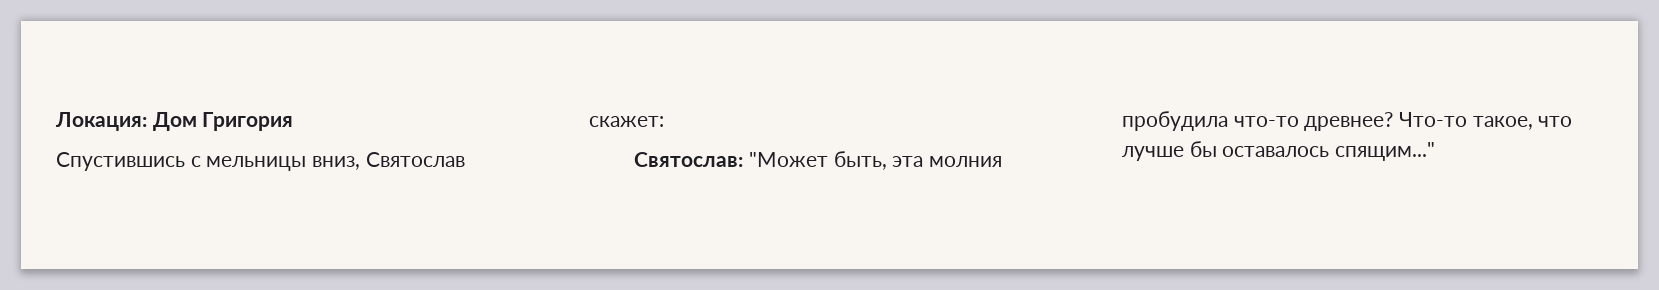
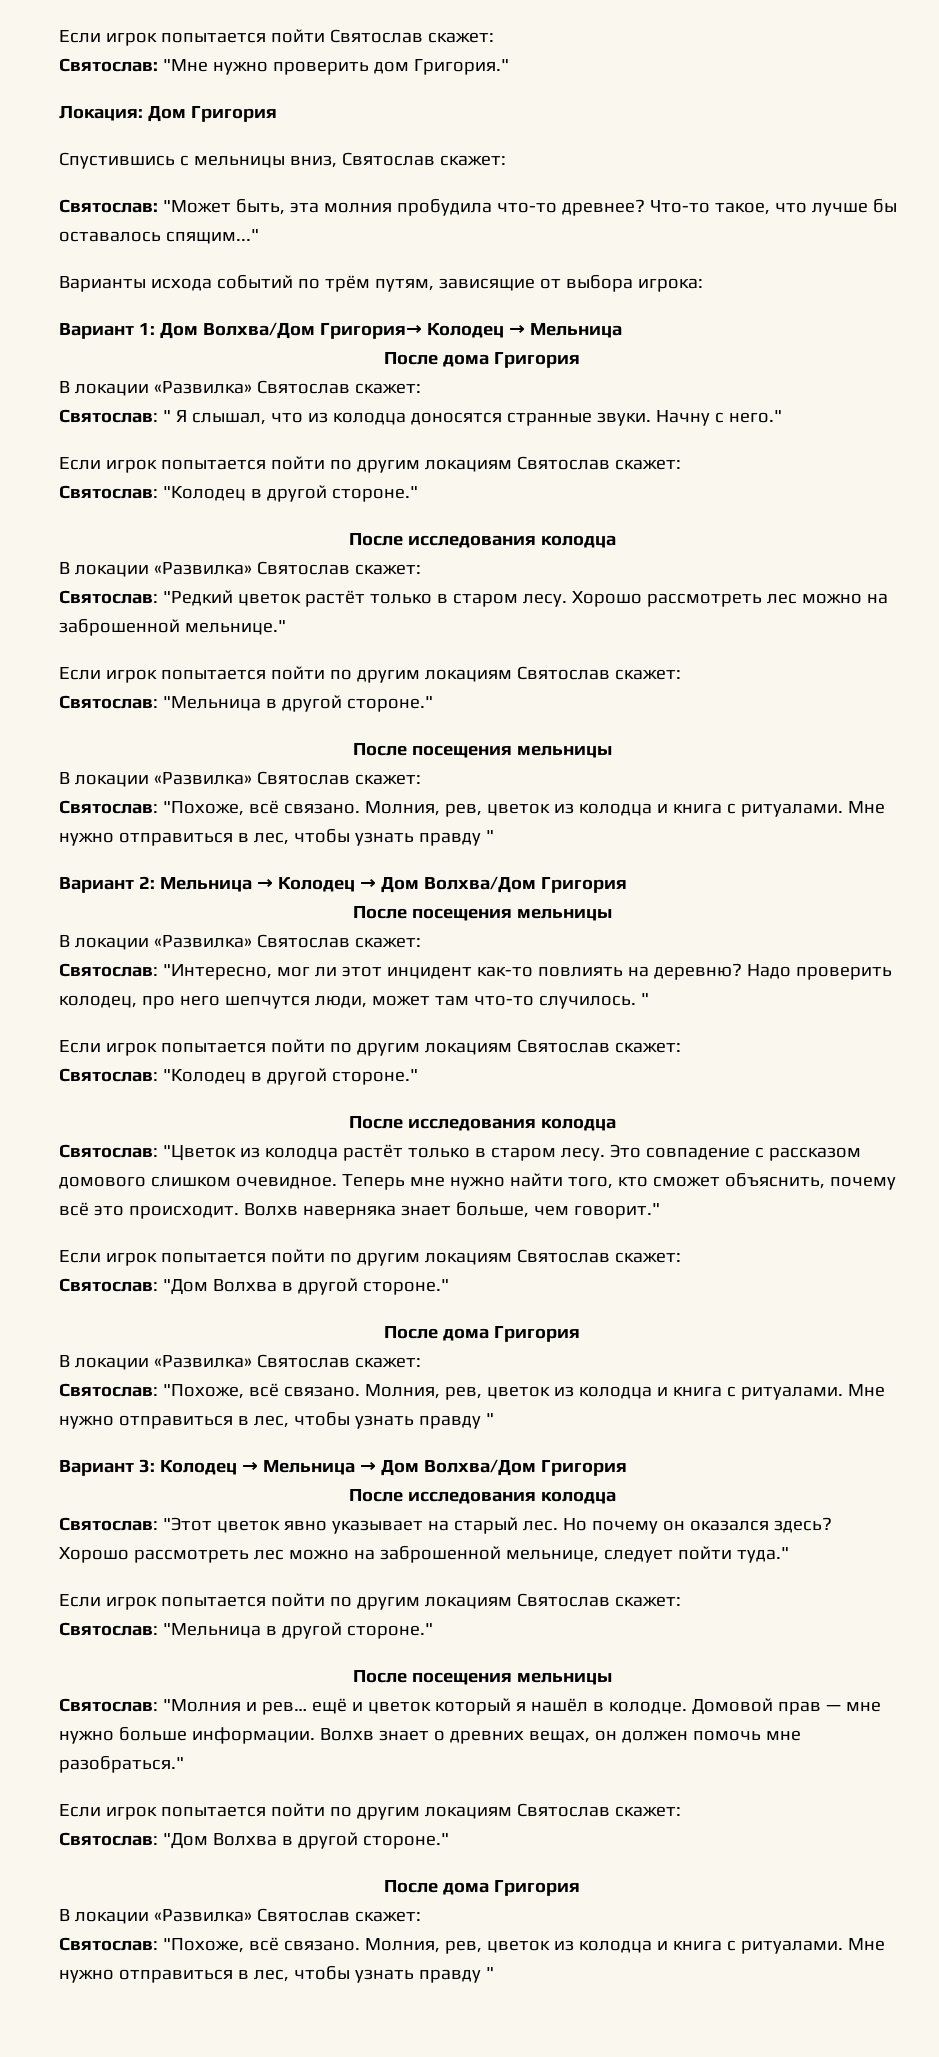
(55, 121) none -> [59,29,494,46] [59,58,509,75] Если игрок попытается пойти Святослав скажет: // Святослав: "Мне нужно проверить дом Григория." //
(1436, 151) none -> [59,275,703,292] [59,322,622,339] [384,352,580,368] [59,380,421,396] [59,409,782,426] [59,456,681,473] [59,485,418,502] [348,533,616,548] [59,561,421,577] [59,590,888,607] [59,619,286,636] [59,666,681,683] [59,695,433,712] [352,743,612,758] [59,771,421,787] [59,800,885,817] [59,829,494,846] [59,876,627,893] [352,906,612,921] [59,934,421,950] [59,963,892,980] [59,993,649,1009] [59,1039,681,1056] [59,1068,418,1085] [348,1116,616,1131] [59,1144,861,1161] [59,1173,896,1190] [59,1202,660,1219] [59,1249,681,1266] [59,1278,449,1295] [384,1326,580,1342] [59,1354,421,1370] [59,1383,885,1400] [59,1412,494,1429] [59,1459,627,1476] [348,1489,616,1504] [59,1517,832,1534] [59,1546,789,1563] [59,1593,681,1610] [59,1622,433,1639] [352,1670,612,1685] [59,1698,881,1715] [59,1727,801,1744] [59,1756,184,1773] [59,1803,681,1820] [59,1832,449,1849] [384,1880,580,1896] [59,1908,421,1924] [59,1937,885,1954] [59,1966,494,1983] // Варианты исхода событий по трём путям, зависящие от выбора игрока: // Вариант 1: Дом Волхва/Дом Григория→ Колодец → Мельница // После дома Григория // В локации «Развилка» Святослав скажет: // Святослав: " Я слышал, что из колодца доносятся странные звуки. Начну с него." // Если игрок попытается пойти по другим локациям Святослав скажет: // Святослав: "Колодец в другой стороне." // После исследования колодца // В локации «Развилка» Святослав скажет: // Святослав: "Редкий цветок растёт только в старом лесу. Хорошо рассмотреть лес можно на заброшенной мельнице." // Если игрок попытается пойти по другим локациям Святослав скажет: // Святослав: "Мельница в другой стороне." // После посещения мельницы // В локации «Развилка» Святослав скажет: // Святослав: "Похоже, всё связано. Молния, рев, цветок из колодца и книга с ритуалами. Мне нужно отправиться в лес, чтобы узнать правду " // Вариант 2: Мельница → Колодец → Дом Волхва/Дом Григория // После посещения мельницы // В локации «Развилка» Святослав скажет: // Святослав: "Интересно, мог ли этот инцидент как-то повлиять на деревню? Надо проверить колодец, про него шепчутся люди, может там что-то случилось. " // Если игрок попытается пойти по другим локациям Святослав скажет: // Святослав: "Колодец в другой стороне." // После исследования колодца // Святослав: "Цветок из колодца растёт только в старом лесу. Это совпадение с рассказом домового слишком очевидное. Теперь мне нужно найти того, кто сможет объяснить, почему всё это происходит. Волхв наверняка знает больше, чем говорит." // Если игрок попытается пойти по другим локациям Святослав скажет: // Святослав: "Дом Волхва в другой стороне." // После дома Григория // В локации «Развилка» Святослав скажет: // Святослав: "Похоже, всё связано. Молния, рев, цветок из колодца и книга с ритуалами. Мне нужно отправиться в лес, чтобы узнать правду " // Вариант 3: Колодец → Мельница → Дом Волхва/Дом Григория // После исследования колодца // Святослав: "Этот цветок явно указывает на старый лес. Но почему он оказался здесь? Хорошо рассмотреть лес можно на заброшенной мельнице, следует пойти туда." // Если игрок попытается пойти по другим локациям Святослав скажет: // Святослав: "Мельница в другой стороне." // После посещения мельницы // Святослав: "Молния и рев… ещё и цветок который я нашёл в колодце. Домовой прав — мне нужно больше информации. Волхв знает о древних вещах, он должен помочь мне разобраться." // Если игрок попытается пойти по другим локациям Святослав скажет: // Святослав: "Дом Волхва в другой стороне." // После дома Григория // В локации «Развилка» Святослав скажет: // Святослав: "Похоже, всё связано. Молния, рев, цветок из колодца и книга с ритуалами. Мне нужно отправиться в лес, чтобы узнать правду "

